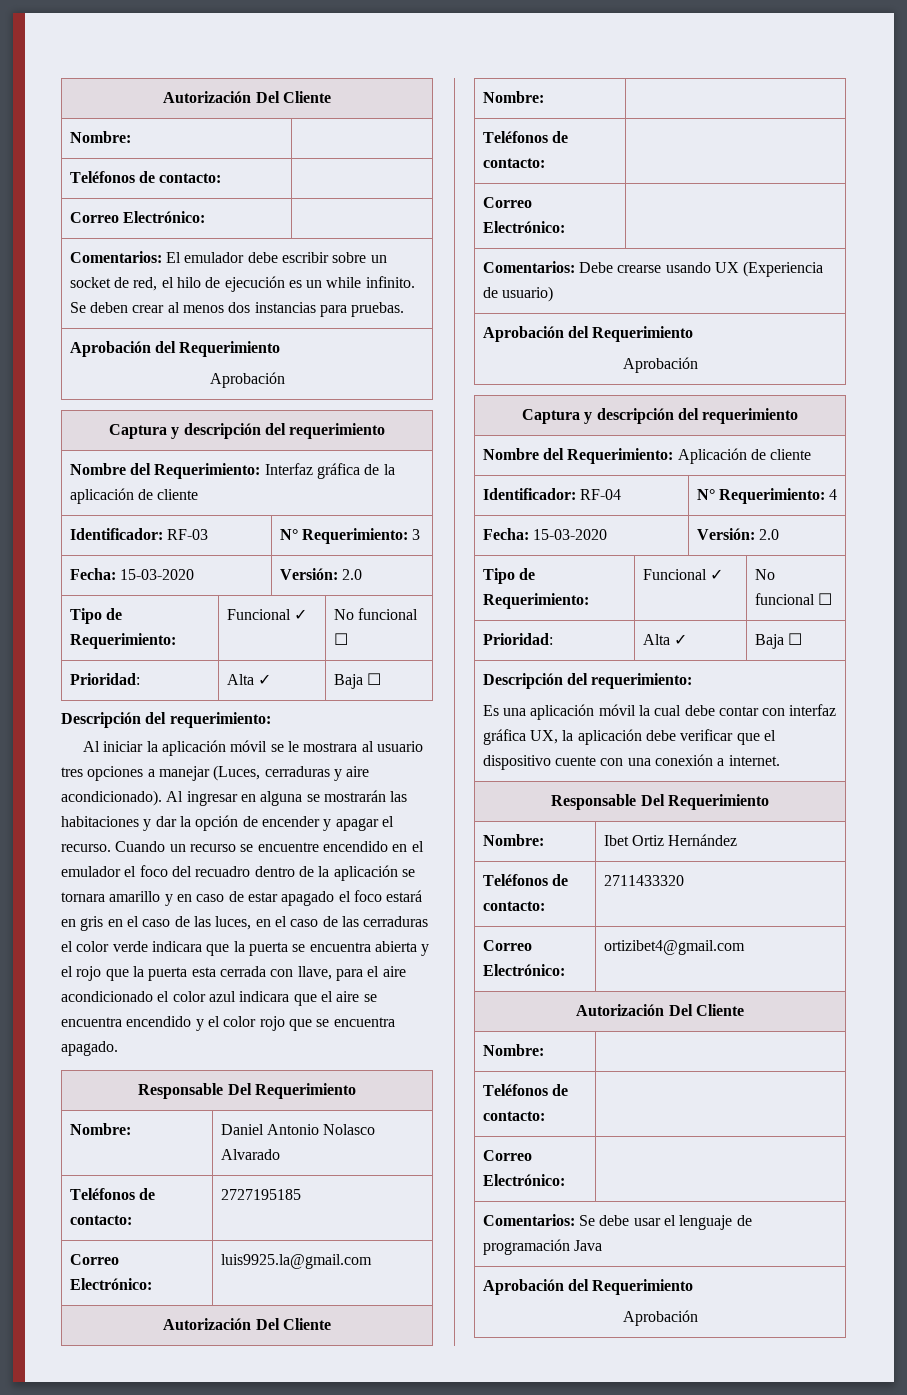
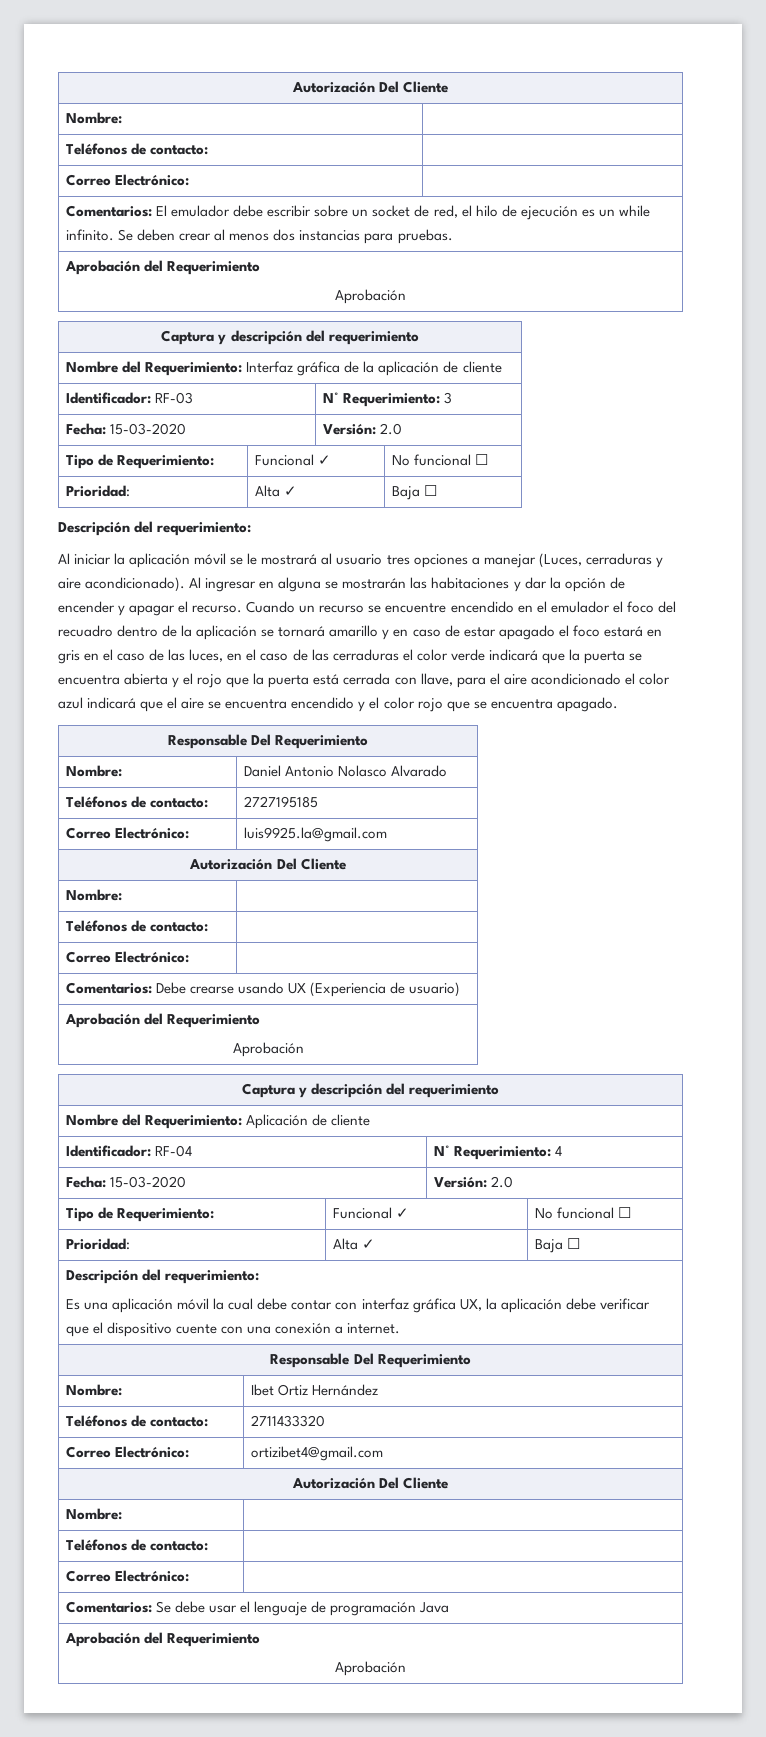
[303,742,358,752] mostrara -> [261,554,318,565] mostrará
[61,892,105,902] tornara -> [278,626,326,637] tornará
[151,941,202,952] indicara -> [488,649,538,661] indicará
[191,967,216,977] esta -> [313,674,340,685] está
[239,991,290,1002] indicara -> [87,697,137,709] indicará

